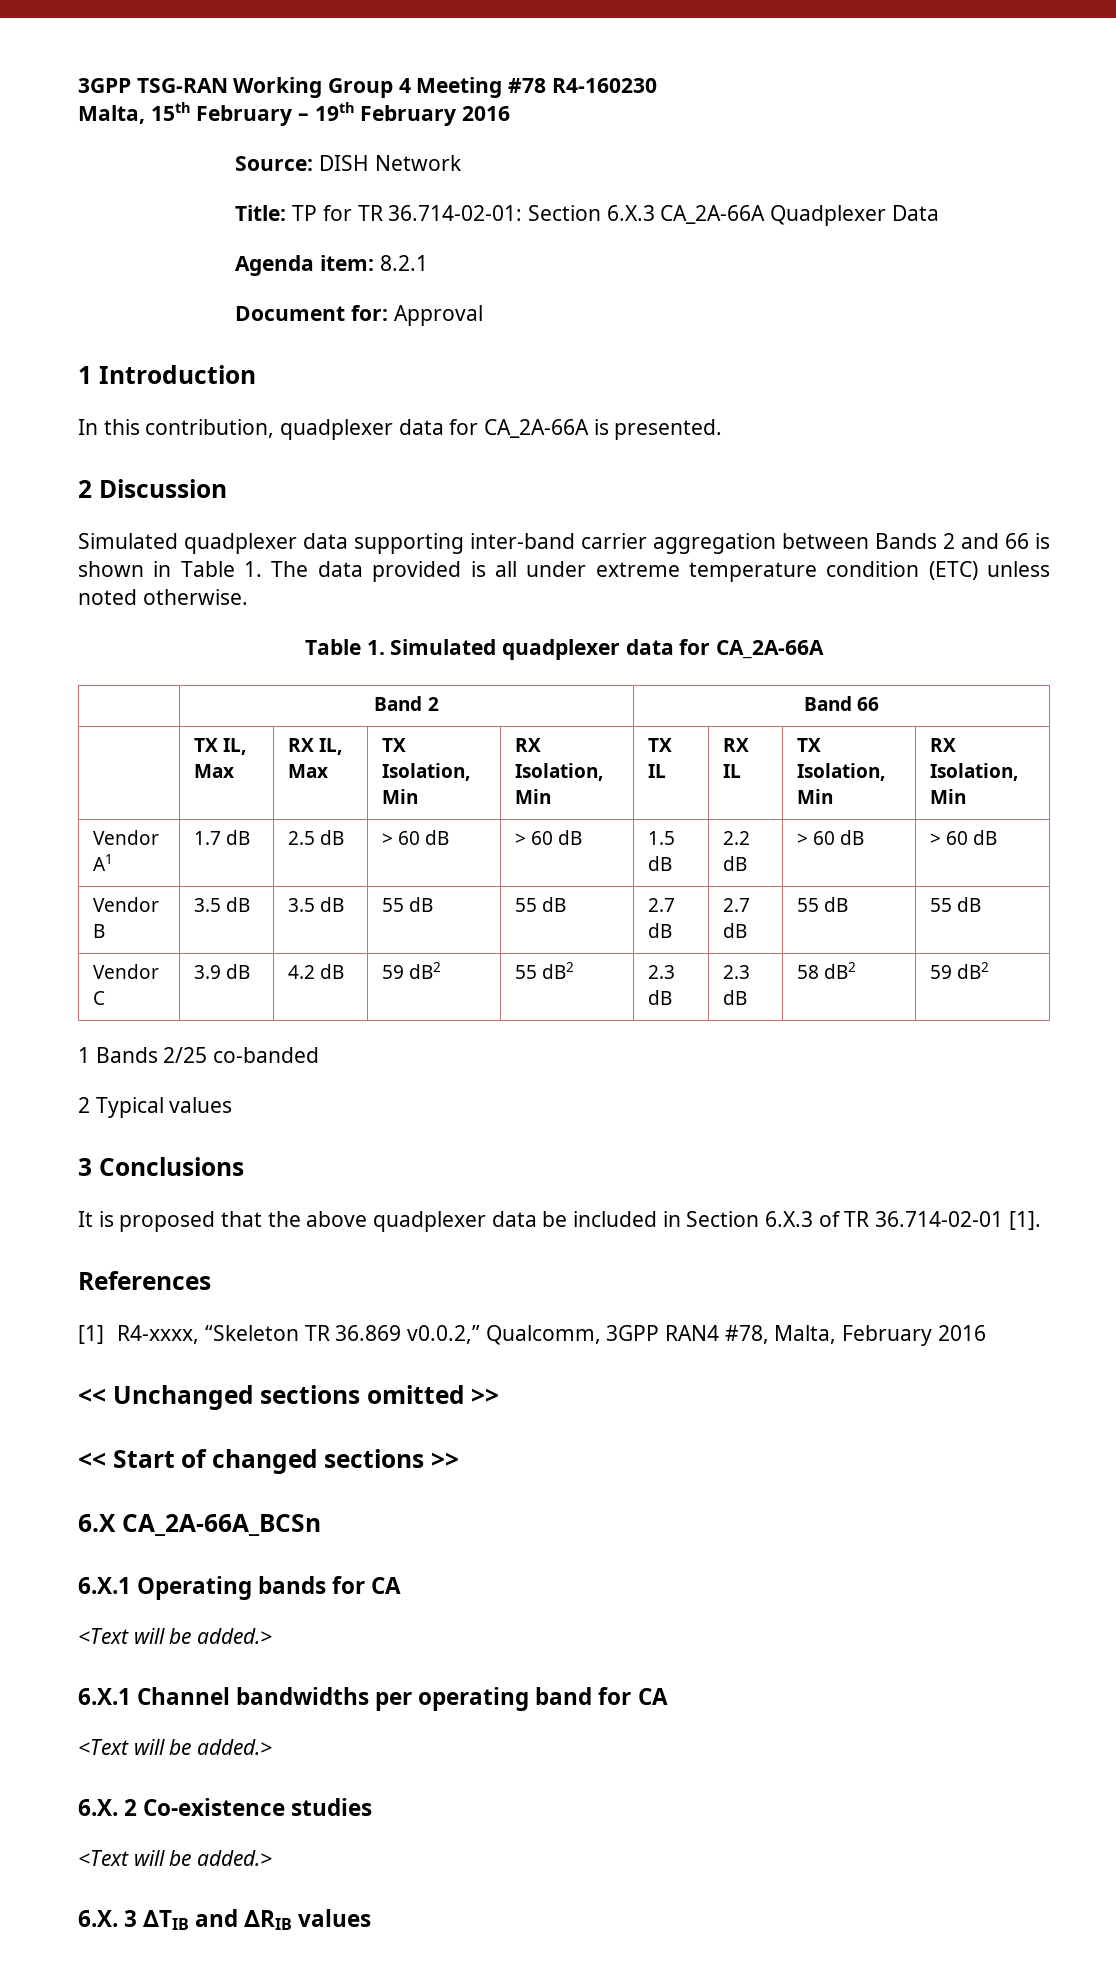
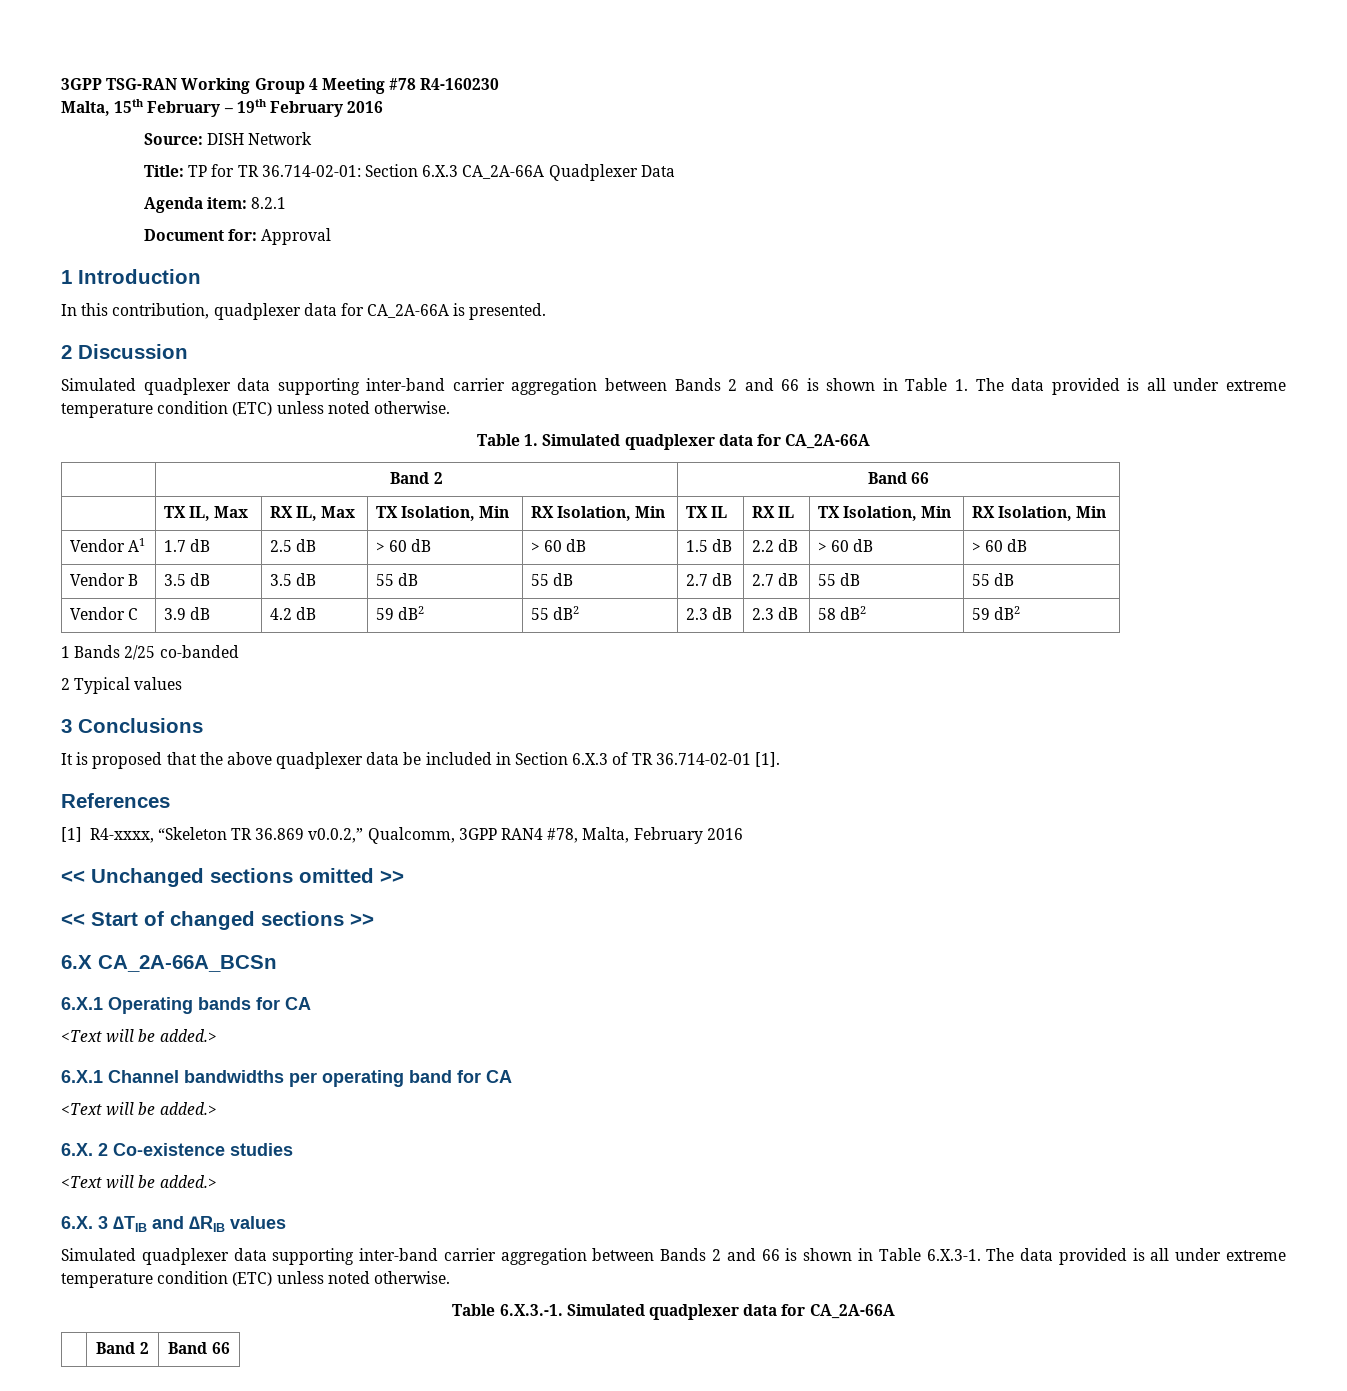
(372, 1918) none -> [61,1248,1286,1265] [61,1271,450,1288] [452,1304,895,1320] [96,1342,149,1354] [168,1342,230,1354] // Simulated quadplexer data supporting inter-band carrier aggregation between Bands 2 and 66 is shown in Table 6.X.3-1. The data provided is all under extreme temperature condition (ETC) unless noted otherwise. // Table 6.X.3.-1. Simulated quadplexer data for CA_2A-66A // | Band 2 | Band 66

